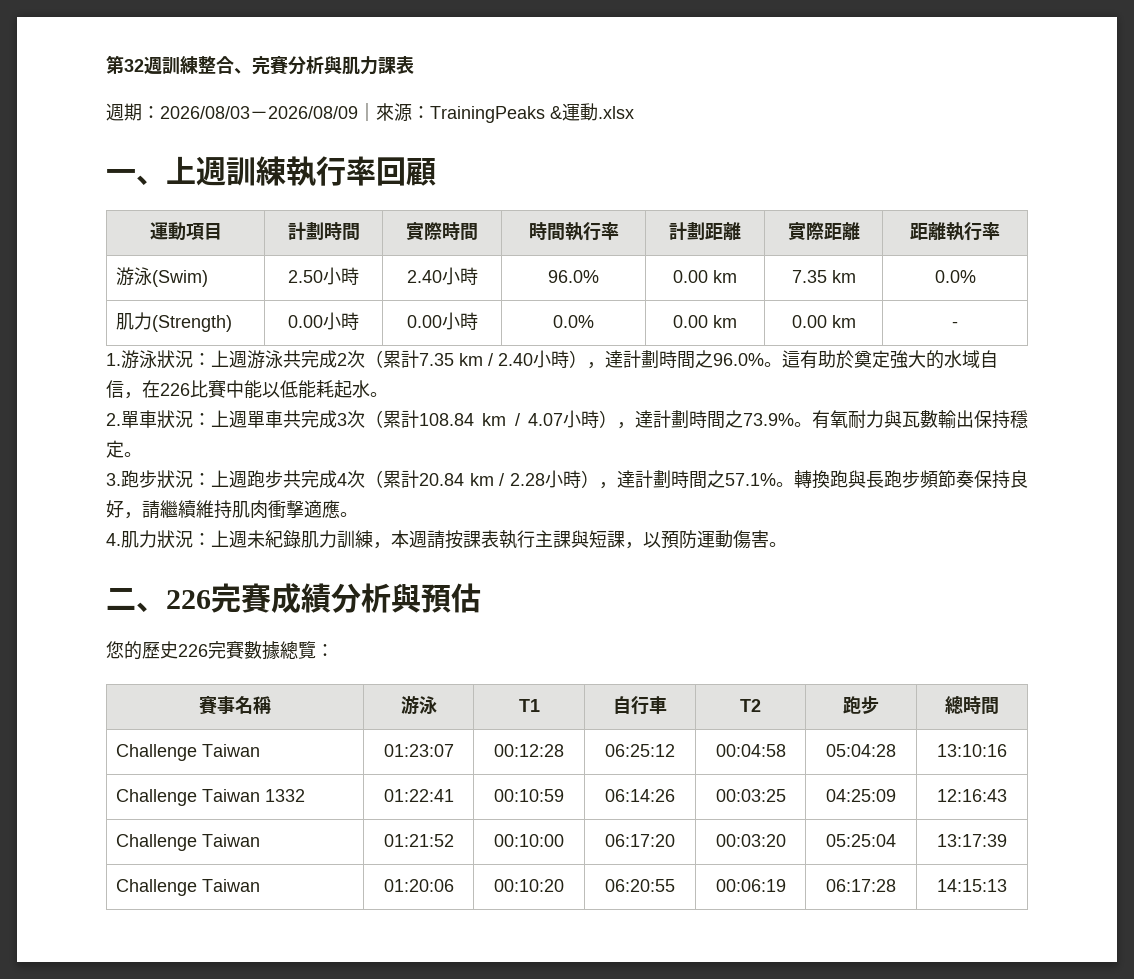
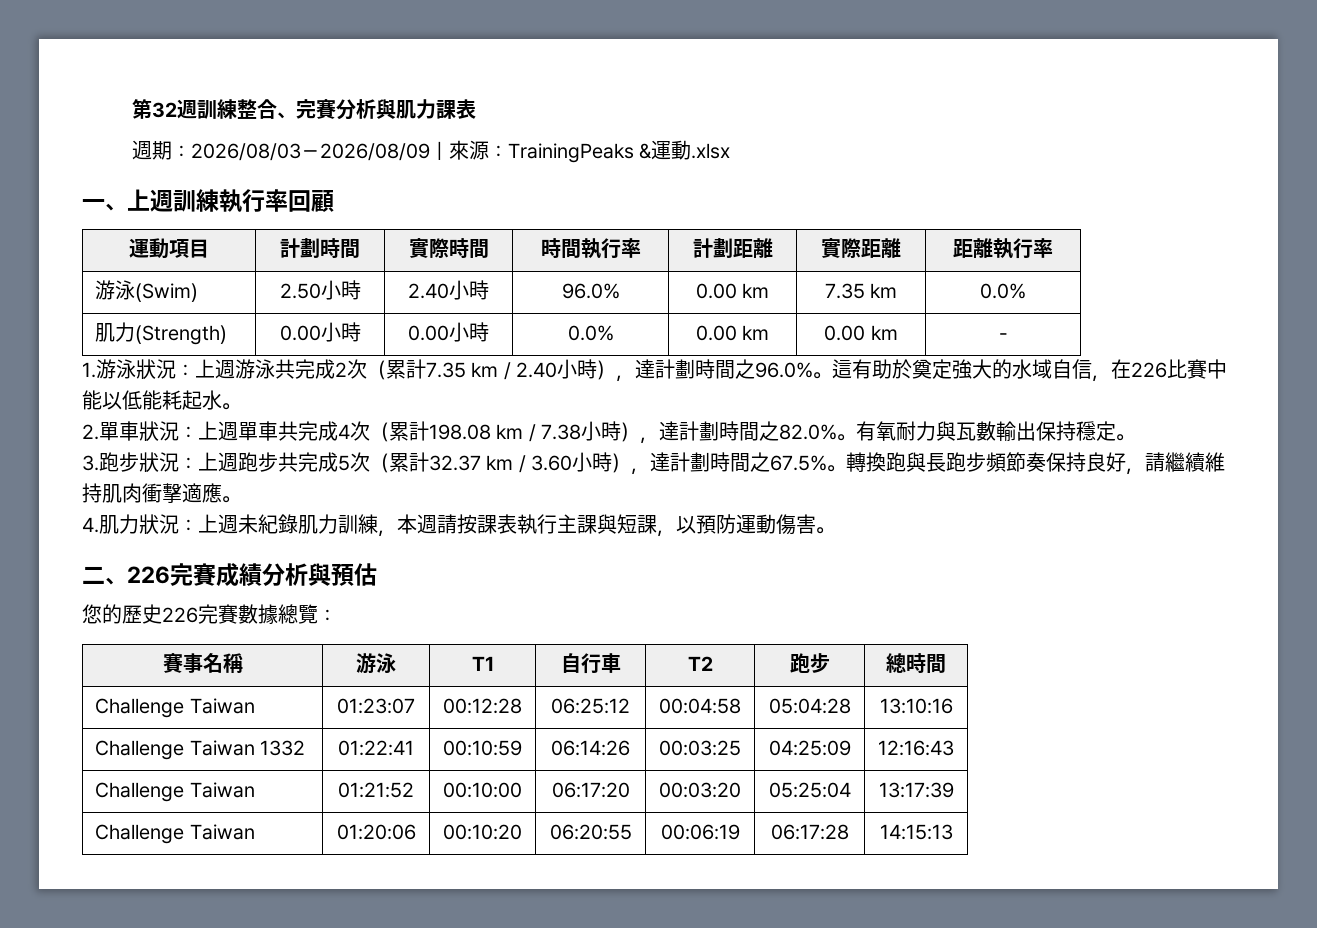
[337,410,794,429] 3次（累計108.84 km / 4.07小時），達計劃時間之73.9% -> [338,421,838,444] 4次（累計198.08 km / 7.38小時），達計劃時間之82.0%
[337,470,776,489] 4次（累計20.84 km / 2.28小時），達計劃時間之57.1% -> [338,452,828,475] 5次（累計32.37 km / 3.60小時），達計劃時間之67.5%

